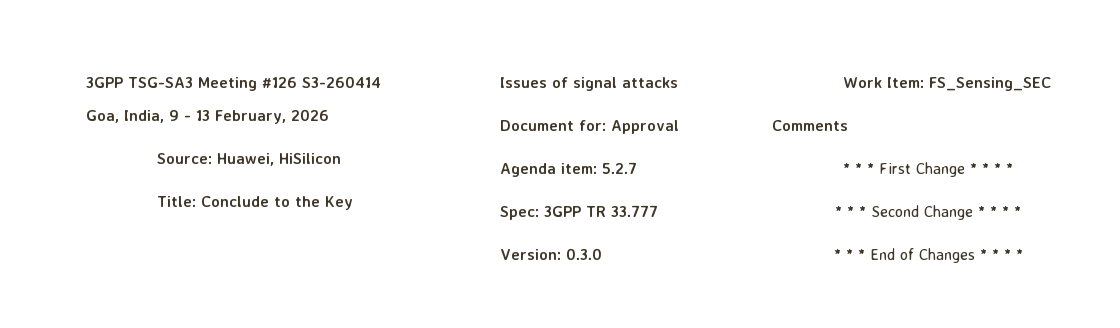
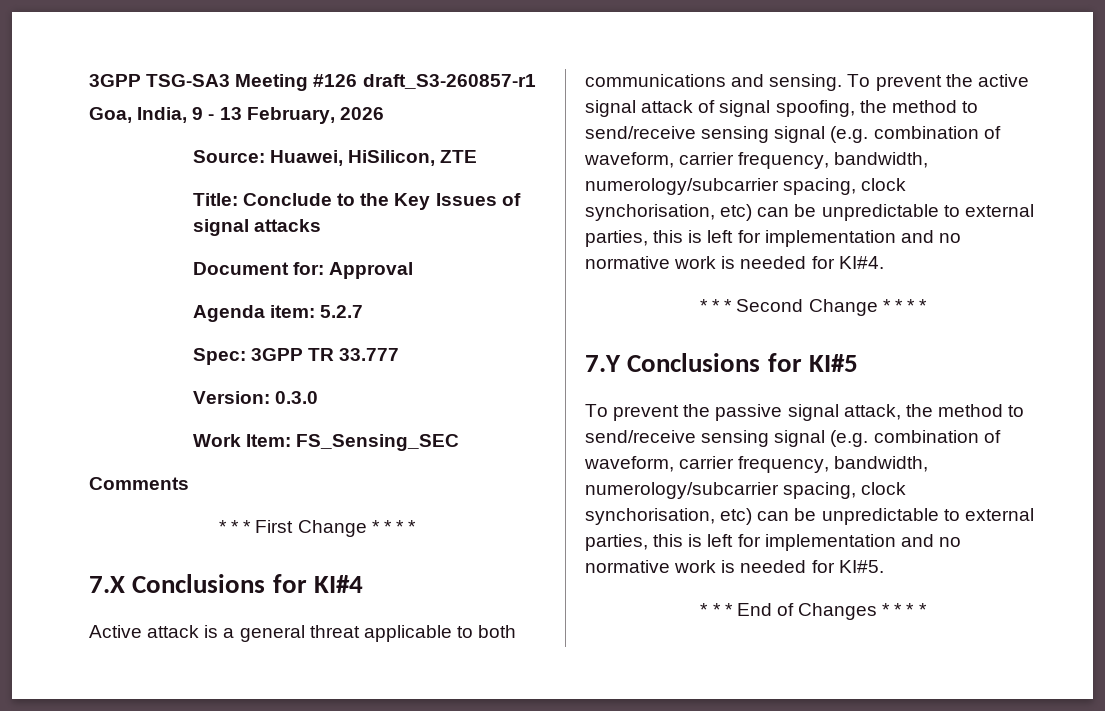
[302,76,381,88] S3-260414 -> [362,74,536,89] draft_S3-260857-r1
[278,153,341,164] HiSilicon -> [348,150,478,166] HiSilicon, ZTE
(1013, 168) none -> [89,574,363,593] [89,625,517,642] [585,74,1029,91] [585,100,978,117] [585,126,1001,143] [584,152,929,169] [585,178,907,195] [585,204,1034,221] [585,230,961,247] [585,256,884,269] // 7.X Conclusions for KI#4 // Active attack is a general threat applicable to both communications and sensing. To prevent the active signal attack of signal spoofing, the method to send/receive sensing signal (e.g. combination of waveform, carrier frequency, bandwidth, numerology/subcarrier spacing, clock synchorisation, etc) can be unpredictable to external parties, this is left for implementation and no normative work is needed for KI#4.
(1021, 211) none -> [585,353,858,372] [585,404,1025,421] [585,430,1001,447] [584,456,929,473] [585,482,907,499] [585,508,1034,525] [585,534,961,551] [585,560,884,573] // 7.Y Conclusions for KI#5 // To prevent the passive signal attack, the method to send/receive sensing signal (e.g. combination of waveform, carrier frequency, bandwidth, numerology/subcarrier spacing, clock synchorisation, etc) can be unpredictable to external parties, this is left for implementation and no normative work is needed for KI#5.

